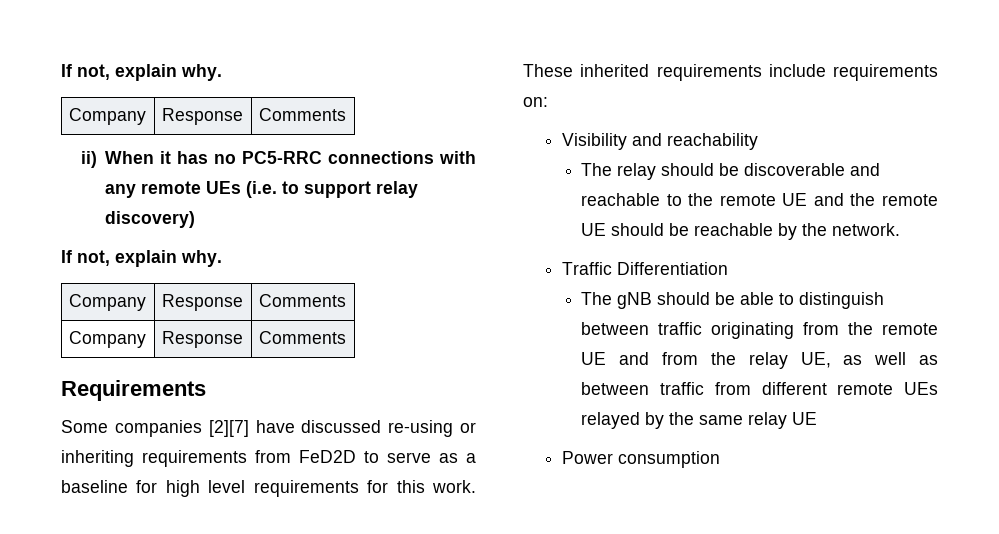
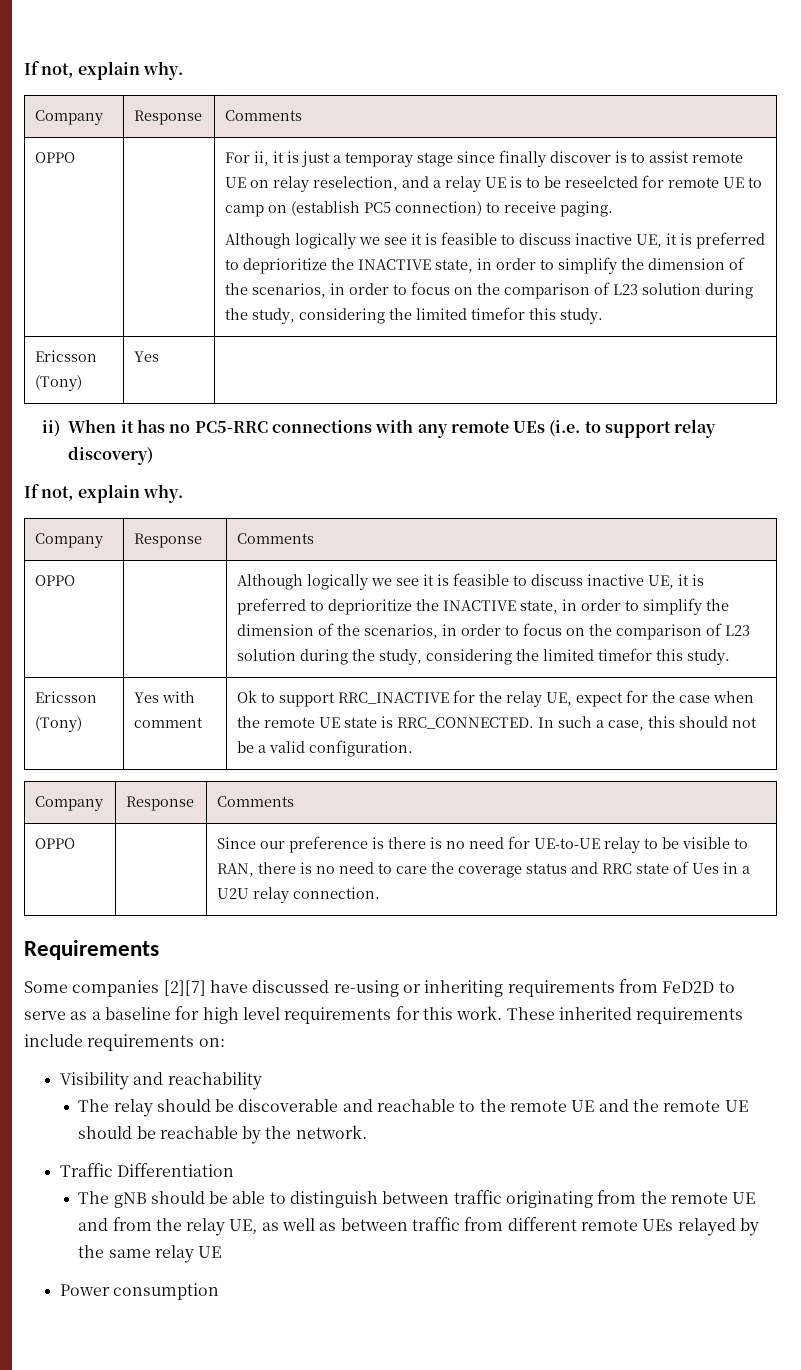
[61,64,222,81] [68,108,146,125] [161,108,243,125] [258,108,346,121] If not, explain why. // Company | Response | Comments -> [24,61,183,80] [35,110,104,125] [134,110,203,125] [225,110,303,121] [35,152,76,163] [225,150,744,167] [225,175,763,192] [225,201,614,217] [225,232,766,249] [225,257,746,274] [225,282,754,299] [225,307,604,324] [35,350,98,362] [35,375,83,391] [134,351,160,362] If not, explain why. // Company | Response | Comments // OPPO | | For ii, it is just a temporay stage since finally discover is to assist remote UE on relay reselection, and a relay UE is to be reseelcted for remote UE to camp on (establish PC5 connection) to receive paging. // Although logically we see it is feasible to discuss inactive UE, it is preferred to deprioritize the INACTIVE state, in order to simplify the dimension of the scenarios, in order to focus on the comparison of L23 solution during the study, considering the limited timefor this study. // Ericsson (Tony) | Yes |
[68,331,146,348] [161,331,243,348] [258,331,346,344] Company | Response | Comments -> [35,575,76,586] [237,573,705,590] [237,598,730,615] [237,623,751,640] [237,648,731,665] [35,691,98,703] [35,716,83,732] [134,691,196,703] [134,717,204,728] [237,690,755,707] [237,716,758,731] [237,740,414,757] [35,796,104,811] [126,796,195,811] [217,796,295,807] [35,838,76,849] [217,836,749,853] [217,861,751,878] [217,887,381,903] OPPO | | Although logically we see it is feasible to discuss inactive UE, it is preferred to deprioritize the INACTIVE state, in order to simplify the dimension of the scenarios, in order to focus on the comparison of L23 solution during the study, considering the limited timefor this study. // Ericsson (Tony) | Yes with comment | Ok to support RRC_INACTIVE for the relay UE, expect for the case when the remote UE state is RRC_CONNECTED. In such a case, this should not be a valid configuration. // Company | Response | Comments // OPPO | | Since our preference is there is no need for UE-to-UE relay to be visible to RAN, there is no need to care the coverage status and RRC state of Ues in a U2U relay connection.

